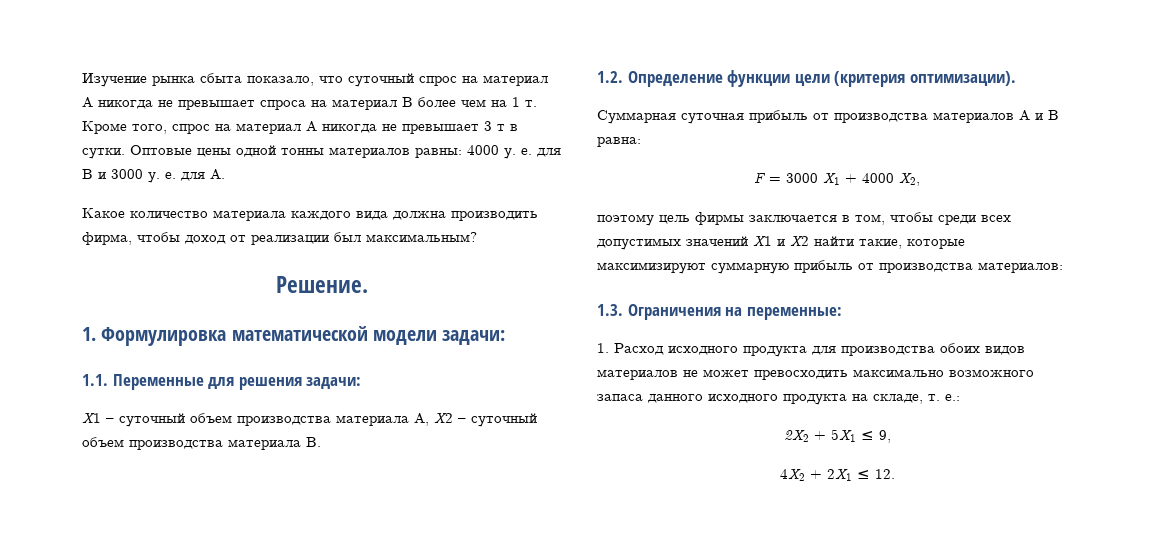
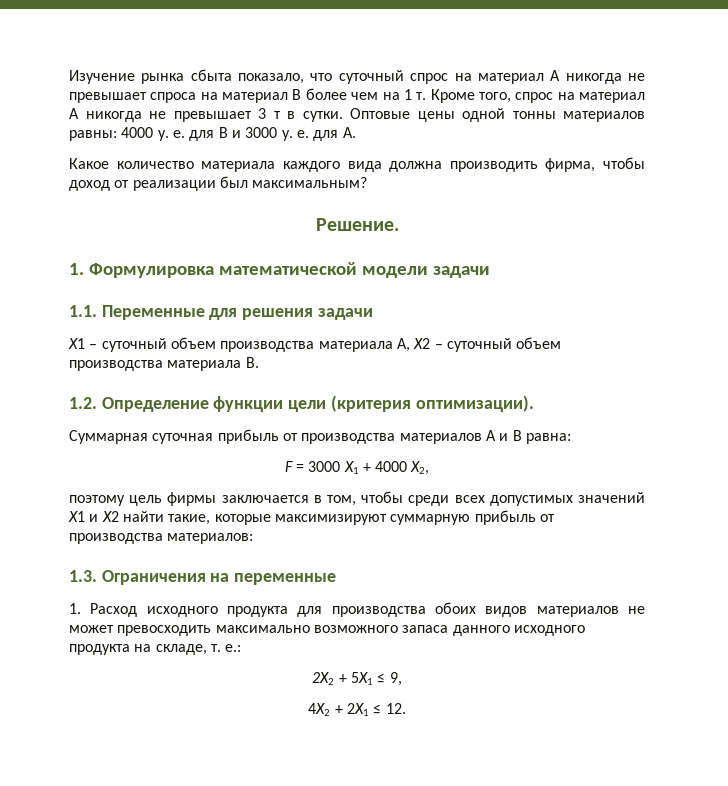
[442,330,506,345] задачи: -> [432,266,490,278] задачи
[306,377,362,389] задачи: -> [317,308,373,320] задачи
[746,307,842,320] переменные: -> [234,573,337,585] переменные

